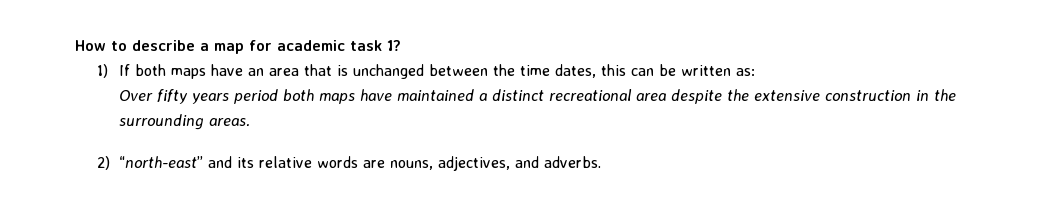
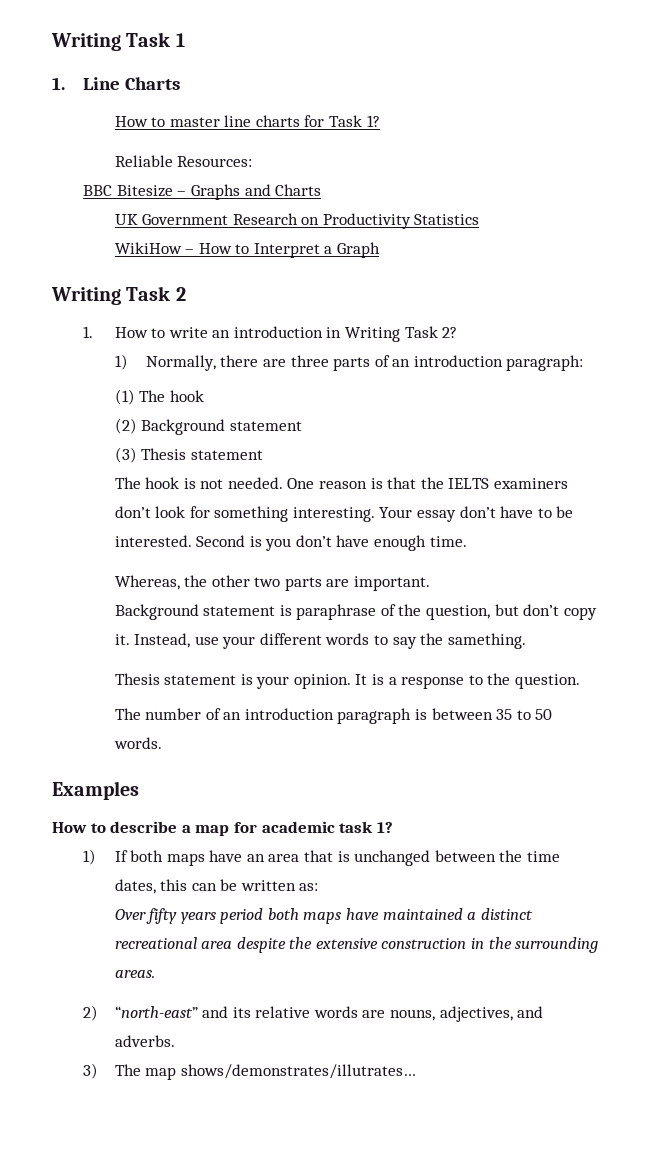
(75, 45) none -> [51,32,185,51] [52,77,181,90] [114,115,380,127] [114,155,253,167] [83,184,322,200] [114,213,480,229] [114,242,381,258] [51,286,186,305] [83,326,458,342] [114,354,584,371] [114,389,204,405] [114,418,302,435] [114,447,263,463] [114,477,568,489] [114,506,574,522] [114,535,467,551] [114,575,431,591] [114,604,597,620] [114,633,526,649] [114,673,580,689] [114,708,553,724] [113,737,162,749] [52,781,139,800] Writing Task 1 // 1. Line Charts // How to master line charts for Task 1? // Reliable Resources: // BBC Bitesize – Graphs and Charts // UK Government Research on Productivity Statistics // WikiHow – How to Interpret a Graph // Writing Task 2 // 1. How to write an introduction in Writing Task 2? // 1) Normally, there are three parts of an introduction paragraph: // (1) The hook // (2) Background statement // (3) Thesis statement // The hook is not needed. One reason is that the IELTS examiners don’t look for something interesting. Your essay don’t have to be interested. Second is you don’t have enough time. // Whereas, the other two parts are important. // Background statement is paraphrase of the question, but don’t copy it. Instead, use your different words to say the samething. // Thesis statement is your opinion. It is a response to the question. // The number of an introduction paragraph is between 35 to 50 words. // Examples //
(601, 162) none -> [83,1063,416,1080] // 3) The map shows/demonstrates/illutrates…

